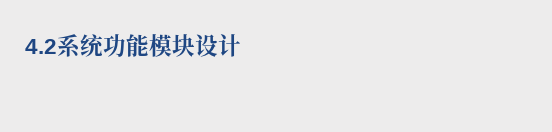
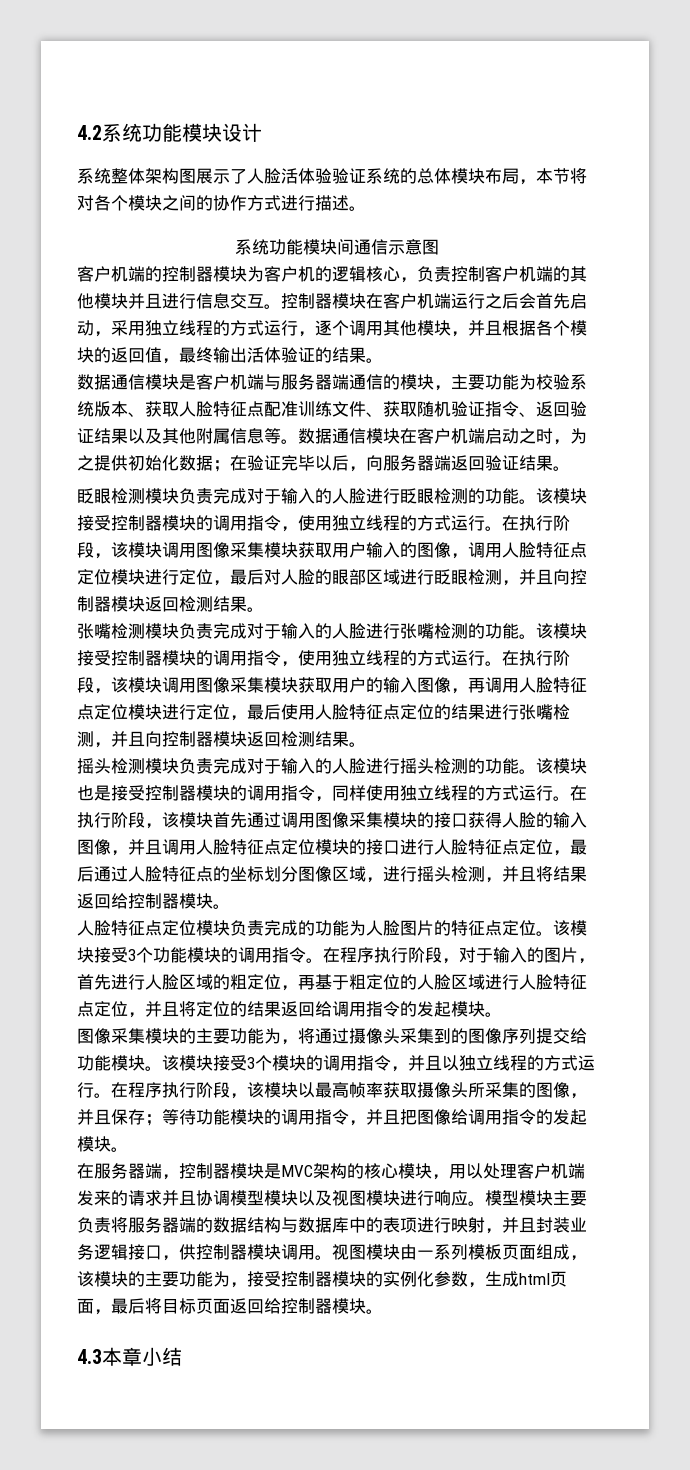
(241, 45) none -> [77,168,587,185] [77,195,366,211] [234,239,439,255] [77,266,587,283] [77,293,587,309] [77,320,587,337] [77,347,383,364] [77,374,587,391] [77,401,587,417] [77,428,587,445] [77,455,570,472] [77,488,587,504] [77,515,570,532] [77,542,587,559] [77,569,587,586] [77,596,264,612] [77,623,587,639] [77,650,570,667] [77,677,587,694] [77,704,570,721] [77,731,366,748] [77,758,587,774] [77,785,587,802] [77,812,587,829] [77,839,587,856] [77,866,587,883] [77,893,230,909] [77,920,587,936] [77,947,595,964] [77,974,587,991] [77,1001,502,1018] [77,1028,587,1045] [77,1055,595,1072] [77,1082,587,1099] [77,1109,587,1126] [77,1136,128,1152] [77,1163,585,1180] [77,1190,587,1206] [77,1217,587,1234] [77,1244,587,1261] [77,1271,567,1288] [77,1298,383,1315] [77,1347,182,1366] // 系统整体架构图展示了人脸活体验验证系统的总体模块布局，本节将对各个模块之间的协作方式进行描述。 // 系统功能模块间通信示意图 // 客户机端的控制器模块为客户机的逻辑核心，负责控制客户机端的其他模块并且进行信息交互。控制器模块在客户机端运行之后会首先启动，采用独立线程的方式运行，逐个调用其他模块，并且根据各个模块的返回值，最终输出活体验证的结果。 // 数据通信模块是客户机端与服务器端通信的模块，主要功能为校验系统版本、获取人脸特征点配准训练文件、获取随机验证指令、返回验证结果以及其他附属信息等。数据通信模块在客户机端启动之时，为之提供初始化数据；在验证完毕以后，向服务器端返回验证结果。 // 眨眼检测模块负责完成对于输入的人脸进行眨眼检测的功能。该模块接受控制器模块的调用指令，使用独立线程的方式运行。在执行阶段，该模块调用图像采集模块获取用户输入的图像，调用人脸特征点定位模块进行定位，最后对人脸的眼部区域进行眨眼检测，并且向控制器模块返回检测结果。 // 张嘴检测模块负责完成对于输入的人脸进行张嘴检测的功能。该模块接受控制器模块的调用指令，使用独立线程的方式运行。在执行阶段，该模块调用图像采集模块获取用户的输入图像，再调用人脸特征点定位模块进行定位，最后使用人脸特征点定位的结果进行张嘴检测，并且向控制器模块返回检测结果。 // 摇头检测模块负责完成对于输入的人脸进行摇头检测的功能。该模块也是接受控制器模块的调用指令，同样使用独立线程的方式运行。在执行阶段，该模块首先通过调用图像采集模块的接口获得人脸的输入图像，并且调用人脸特征点定位模块的接口进行人脸特征点定位，最后通过人脸特征点的坐标划分图像区域，进行摇头检测，并且将结果返回给控制器模块。 // 人脸特征点定位模块负责完成的功能为人脸图片的特征点定位。该模块接受3个功能模块的调用指令。在程序执行阶段，对于输入的图片，首先进行人脸区域的粗定位，再基于粗定位的人脸区域进行人脸特征点定位，并且将定位的结果返回给调用指令的发起模块。 // 图像采集模块的主要功能为，将通过摄像头采集到的图像序列提交给功能模块。该模块接受3个模块的调用指令，并且以独立线程的方式运行。在程序执行阶段，该模块以最高帧率获取摄像头所采集的图像，并且保存；等待功能模块的调用指令，并且把图像给调用指令的发起模块。 // 在服务器端，控制器模块是MVC架构的核心模块，用以处理客户机端发来的请求并且协调模型模块以及视图模块进行响应。模型模块主要负责将服务器端的数据结构与数据库中的表项进行映射，并且封装业务逻辑接口，供控制器模块调用。视图模块由一系列模板页面组成，该模块的主要功能为，接受控制器模块的实例化参数，生成html页面，最后将目标页面返回给控制器模块。 // 4.3本章小结

